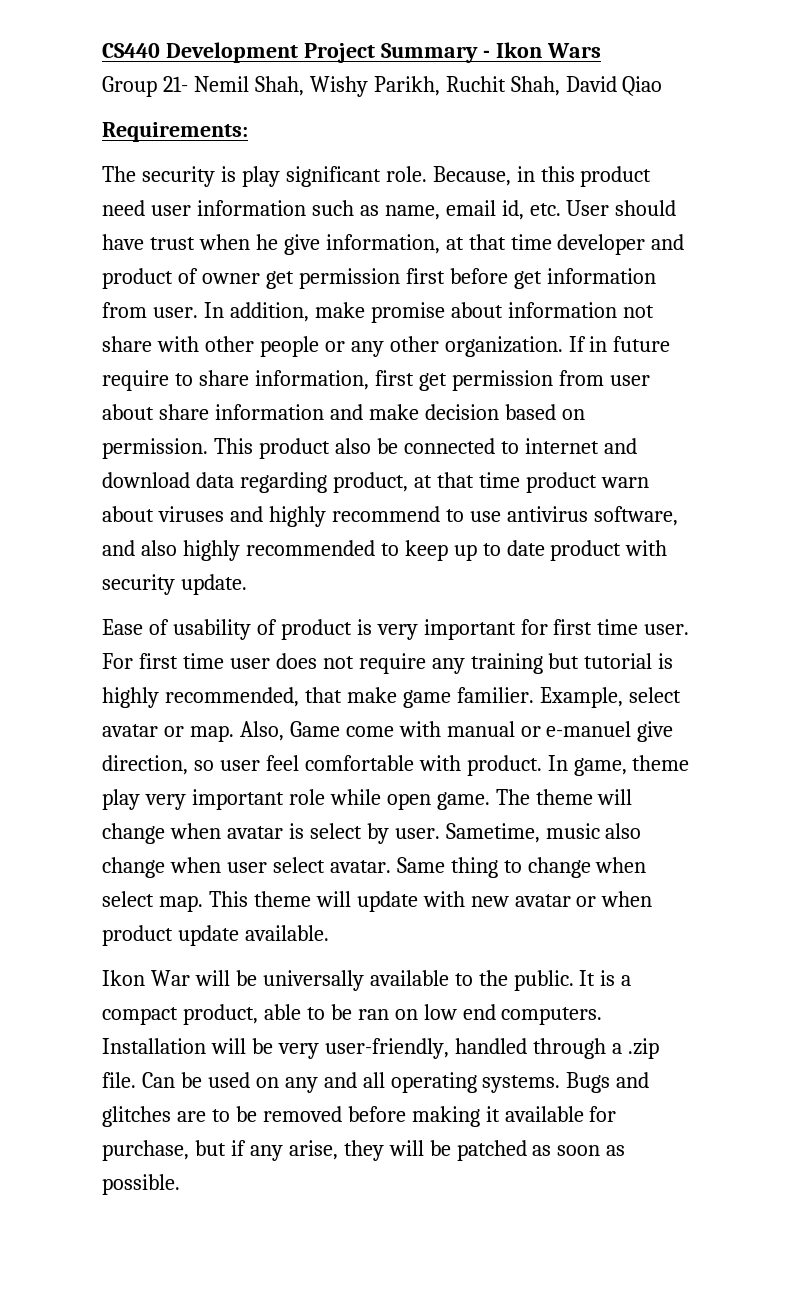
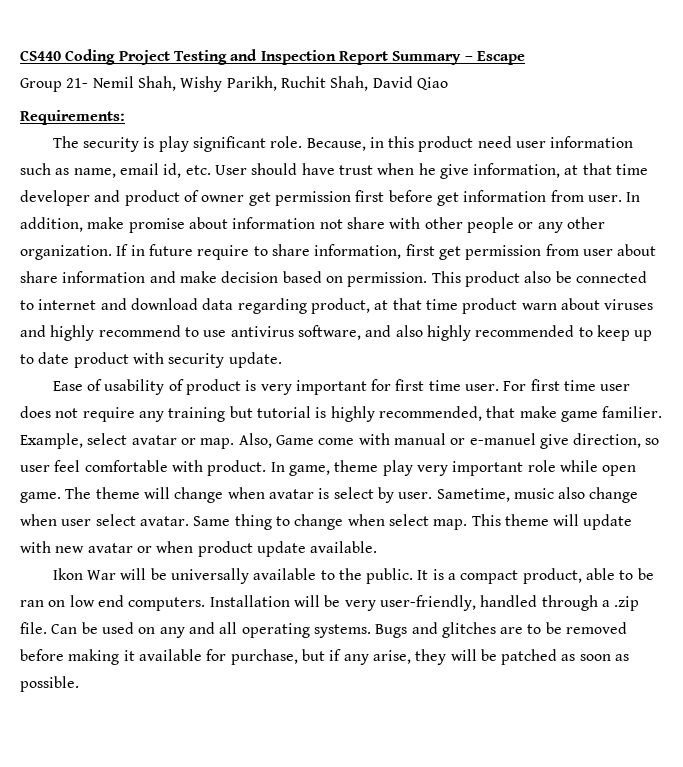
[165,42,601,63] Development Project Summary - Ikon Wars -> [65,49,525,65] Coding Project Testing and Inspection Report Summary – Escape

